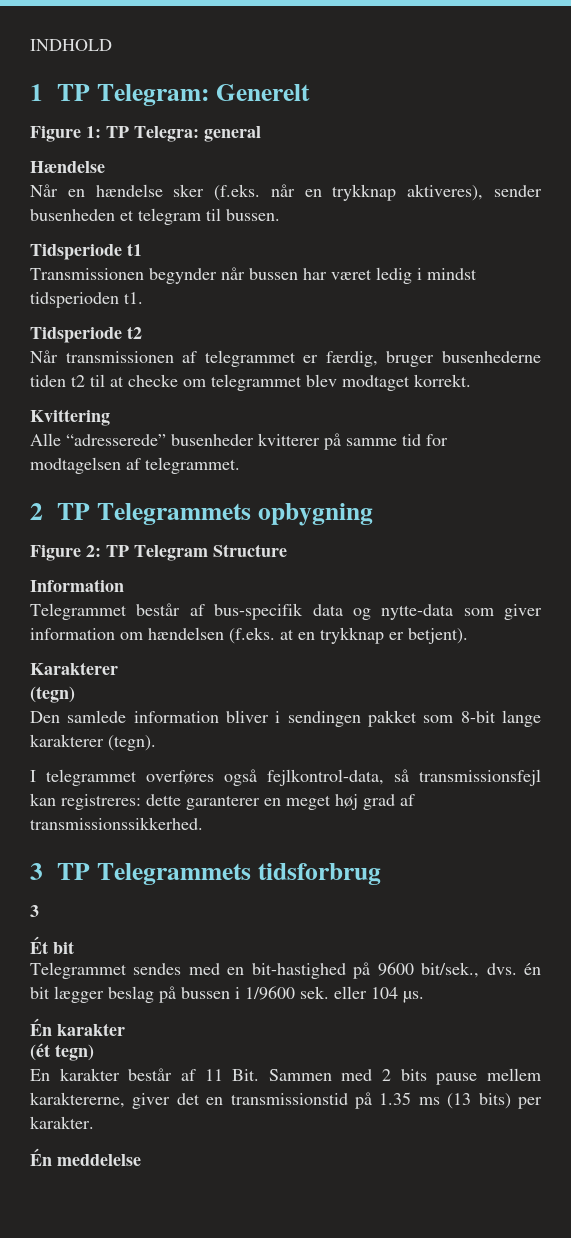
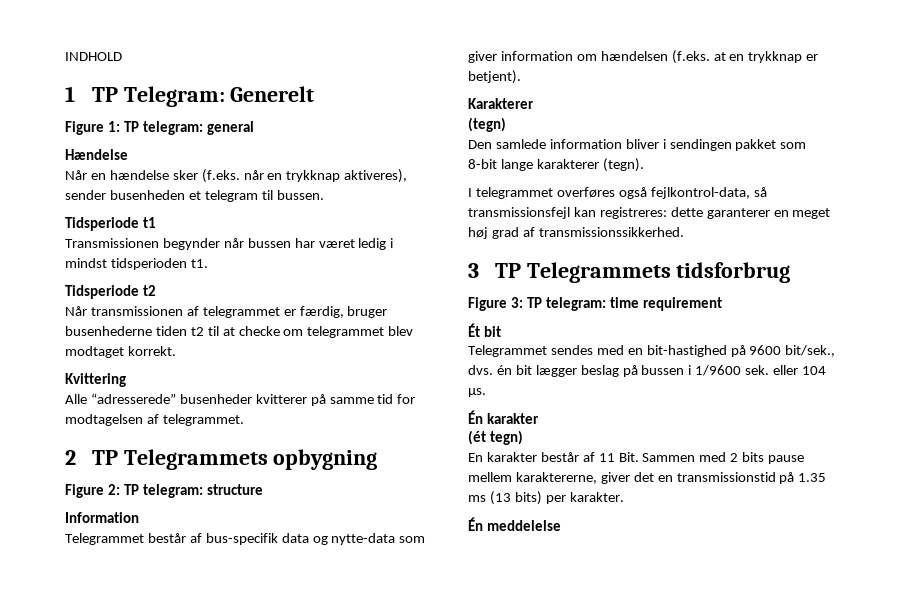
[134,126,199,142] Telegra: -> [142,121,203,135] telegram:
[134,544,287,561] Telegram Structure -> [142,484,263,498] telegram: structure
[30,905,39,917] 3 -> [468,297,722,311] Figure 3: TP telegram: time requirement

